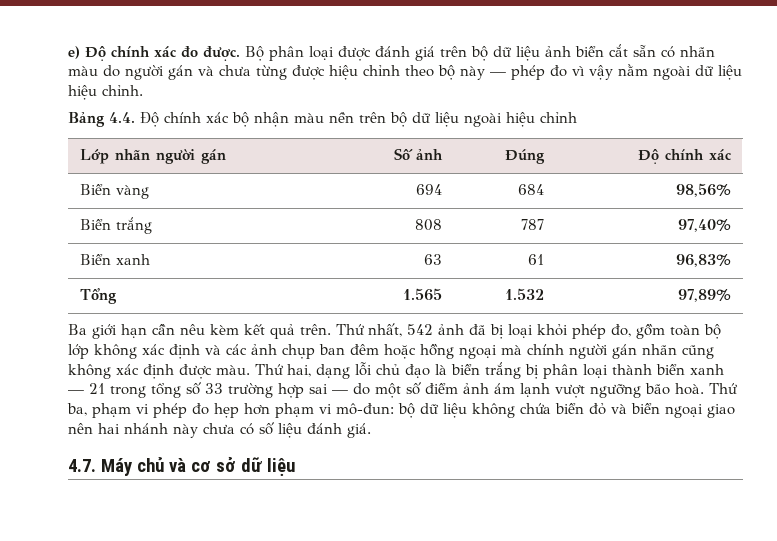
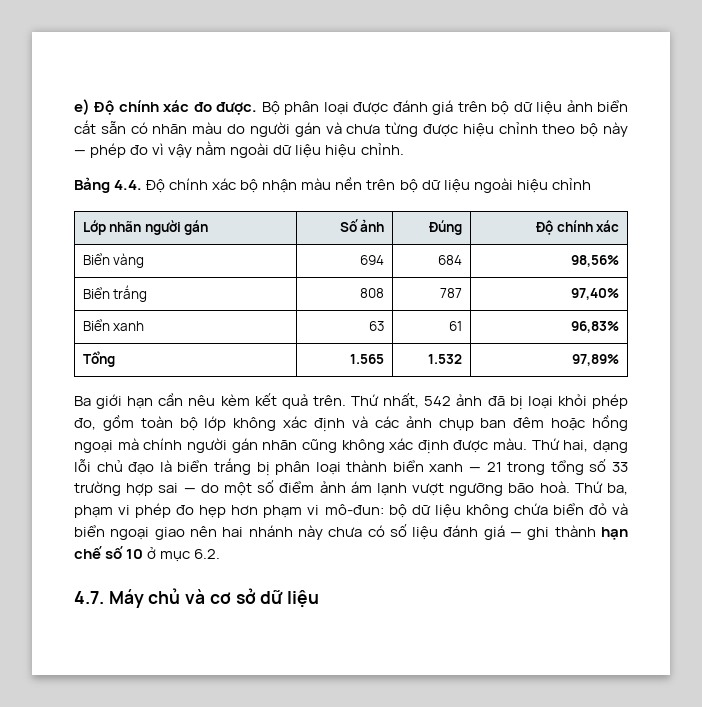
[347,423,371,438] giá. -> [483,525,628,540] [74,546,221,562] giá — ghi thành hạn chế số 10 ở mục 6.2.

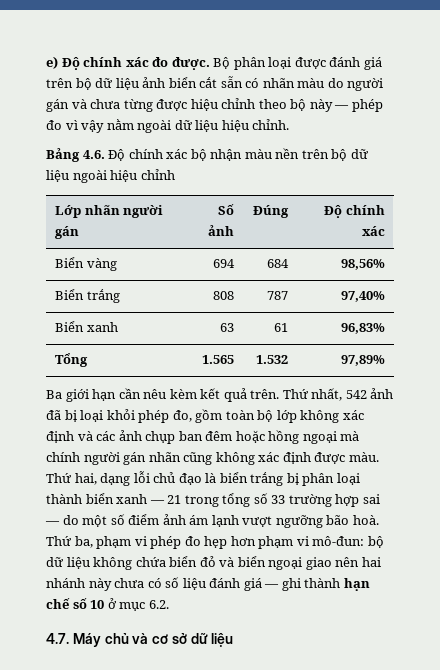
[114,180,143,190] 4.4. -> [82,150,105,159] 4.6.

